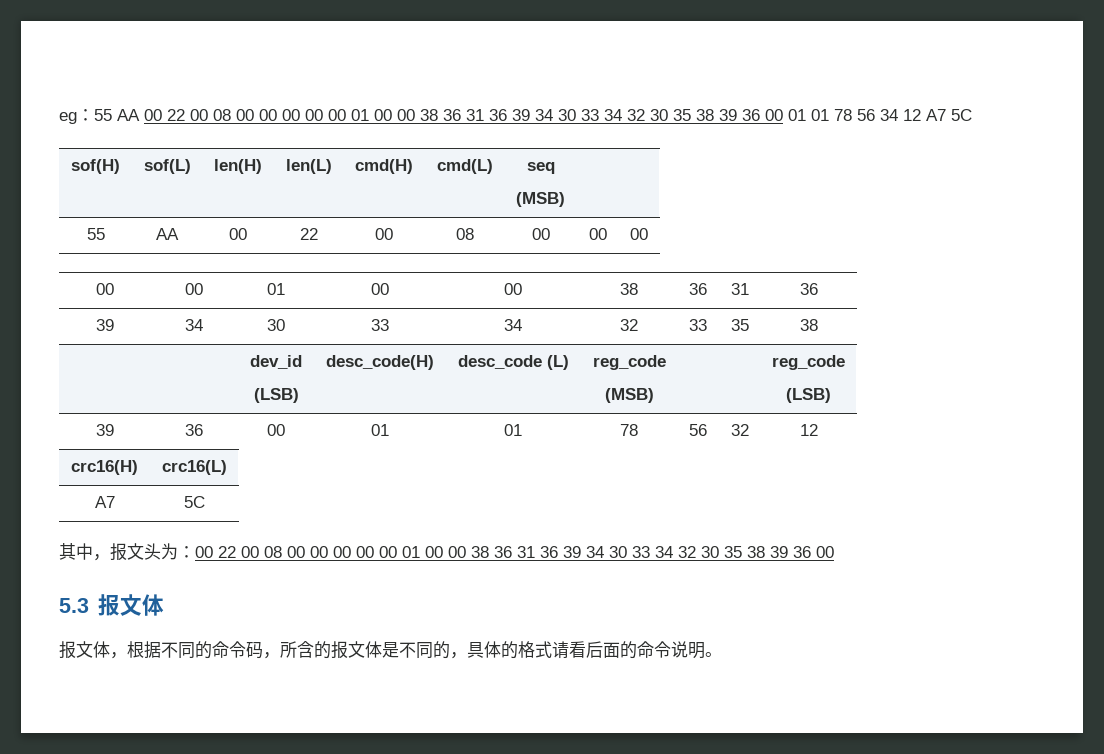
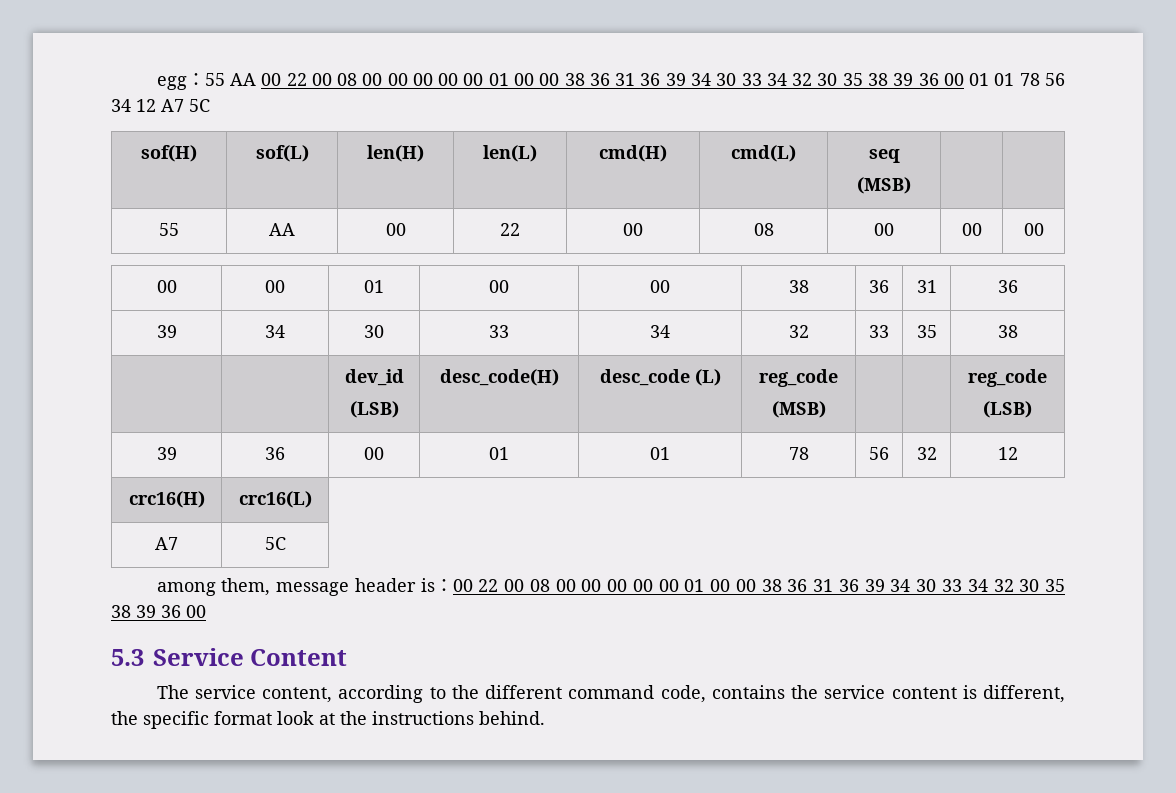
[59,112,77,124] eg -> [156,76,187,90] egg
[59,543,178,561] 其中，报文头为 -> [156,578,435,596] among them, message header is
[97,594,164,616] [59,641,722,659] 报文体 // 报文体，根据不同的命令码，所含的报文体是不同的，具体的格式请看后面的命令说明。 -> [153,648,348,666] [156,685,1065,703] [111,711,545,729] Service Content // The service content, according to the different command code, contains the service content is different, the specific format look at the instructions behind.

